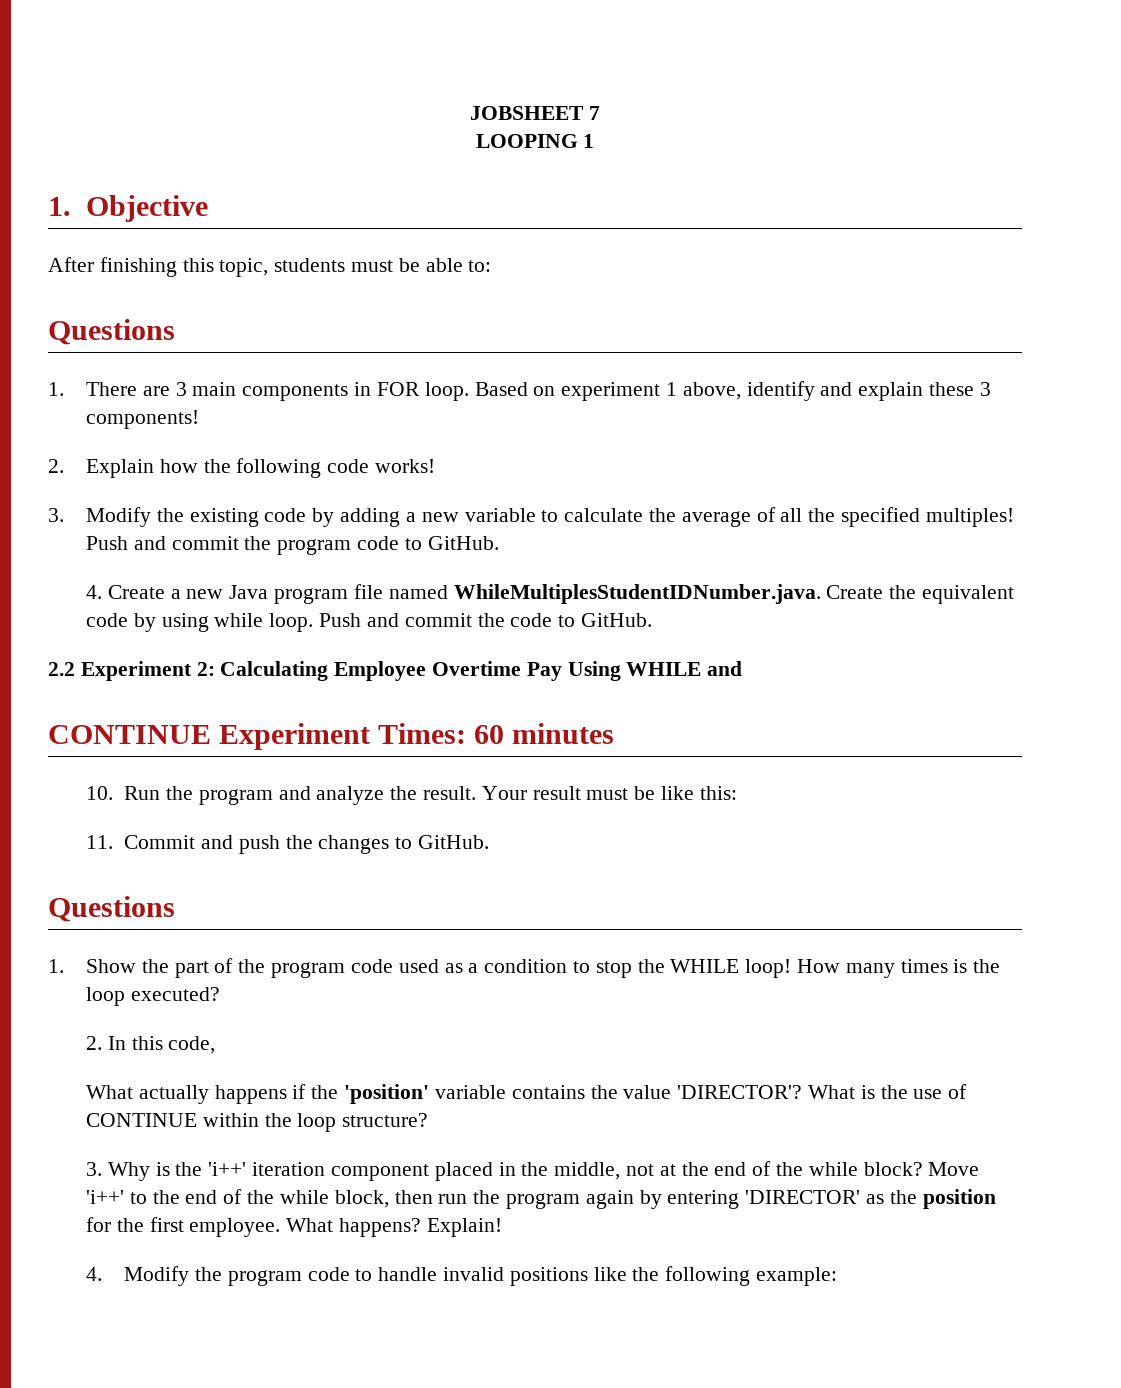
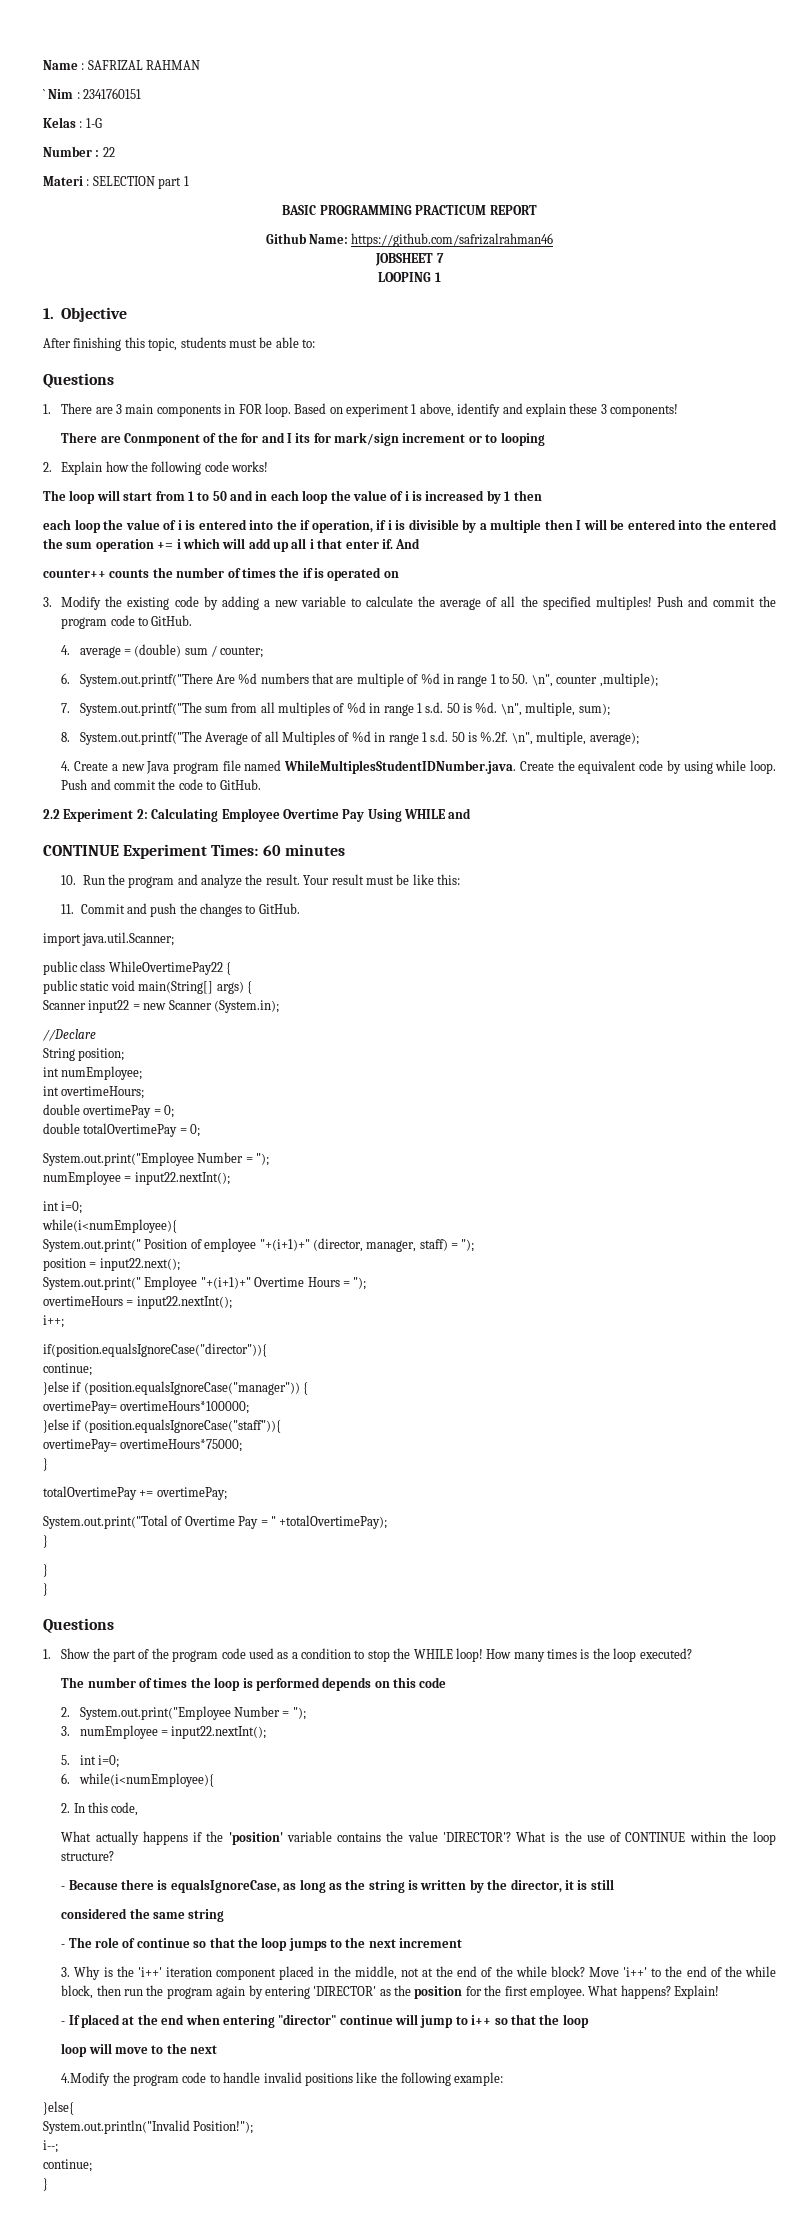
(470, 113) none -> [43,60,201,70] [43,88,142,99] [43,117,102,128] [43,146,115,157] [43,176,189,189] [282,205,537,215] [265,233,554,247] Name : SAFRIZAL RAHMAN // ` Nim : 2341760151 // Kelas : 1-G // Number : 22 // Materi : SELECTION part 1 // BASIC PROGRAMMING PRACTICUM REPORT // Github Name: https://github.com/safrizalrahman46 //
(200, 419) none -> [61,432,545,446] // There are Conmponent of the for and I its for mark/sign increment or to looping
(436, 466) none -> [43,490,542,504] [43,519,777,533] [43,538,421,552] [43,567,399,581] // The loop will start from 1 to 50 and in each loop the value of i is increased by 1 then // each loop the value of i is entered into the if operation, if i is divisible by a multiple then I will be entered into the entered the sum operation += i which will add up all i that enter if. And // counter++ counts the number of times the if is operated on
(499, 543) none -> [61,644,264,658] [61,673,658,687] [61,702,610,716] [61,731,639,745] // 4. average = (double) sum / counter; // 6. System.out.printf("There Are %d numbers that are multiple of %d in range 1 to 50. \n", counter ,multiple); // 7. System.out.printf("The sum from all multiples of %d in range 1 s.d. 50 is %d. \n", multiple, sum); // 8. System.out.printf("The Average of all Multiples of %d in range 1 s.d. 50 is %.2f. \n", multiple, average);
(489, 842) none -> [43,932,175,946] [43,961,232,975] [43,980,252,994] [43,1000,279,1013] [43,1029,96,1041] [43,1048,125,1061] [43,1066,143,1080] [43,1086,145,1099] [43,1104,175,1118] [43,1123,201,1137] [43,1152,270,1166] [43,1171,230,1185] [43,1201,83,1214] [42,1219,177,1233] [43,1238,475,1252] [43,1258,180,1271] [43,1276,367,1290] [43,1296,232,1309] [43,1315,64,1328] [43,1343,267,1357] [43,1363,92,1376] [43,1381,309,1395] [43,1401,250,1414] [43,1419,281,1433] [43,1439,243,1452] [43,1458,48,1471] [43,1486,227,1500] [43,1515,388,1529] [43,1535,48,1548] [43,1564,48,1577] [43,1583,48,1596] // import java.util.Scanner; // public class WhileOvertimePay22 { // public static void main(String[] args) { // Scanner input22 = new Scanner (System.in); // //Declare // String position; // int numEmployee; // int overtimeHours; // double overtimePay = 0; // double totalOvertimePay = 0; // System.out.print("Employee Number = "); // numEmployee = input22.nextInt(); // int i=0; // while(i<numEmployee){ // System.out.print(" Position of employee "+(i+1)+" (director, manager, staff) = "); // position = input22.next(); // System.out.print(" Employee "+(i+1)+" Overtime Hours = "); // overtimeHours = input22.nextInt(); // i++; // if(position.equalsIgnoreCase("director")){ // continue; // }else if (position.equalsIgnoreCase("manager")) { // overtimePay= overtimeHours*100000; // }else if (position.equalsIgnoreCase("staff")){ // overtimePay= overtimeHours*75000; // } // totalOvertimePay += overtimePay; // System.out.print("Total of Overtime Pay = " +totalOvertimePay); // } // } // }
(220, 994) none -> [61,1677,447,1691] [61,1706,306,1720] [61,1725,267,1739] [61,1755,119,1768] [61,1773,214,1787] // The number of times the loop is performed depends on this code // 2. System.out.print("Employee Number = "); // 3. numEmployee = input22.nextInt(); // 5. int i=0; // 6. while(i<numEmployee){
(429, 1120) none -> [61,1879,614,1893] [61,1908,225,1922] [61,1937,463,1951] // - Because there is equalsIgnoreCase, as long as the string is written by the director, it is still // considered the same string // - The role of continue so that the loop jumps to the next increment
[86,1266,190,1286] 4. Modify -> [61,2014,589,2028] [61,2043,218,2057] [61,2072,111,2086] - If placed at the end when entering "director" continue will jump to i++ so that the loop // loop will move to the next // 4.Modify
(837, 1276) none -> [43,2101,74,2115] [43,2120,254,2134] [43,2140,58,2153] [43,2159,92,2172] [43,2178,48,2191] // }else{ // System.out.println("Invalid Position!"); // i--; // continue; // }

